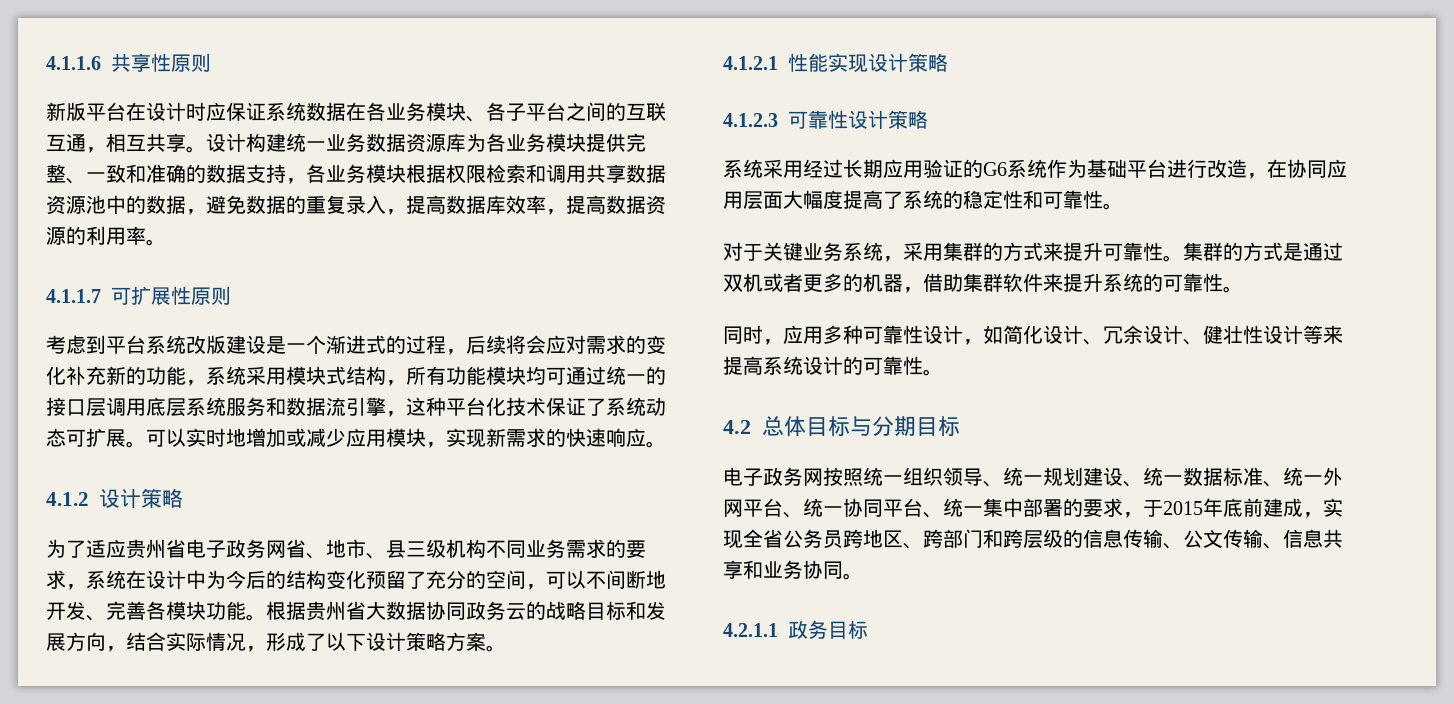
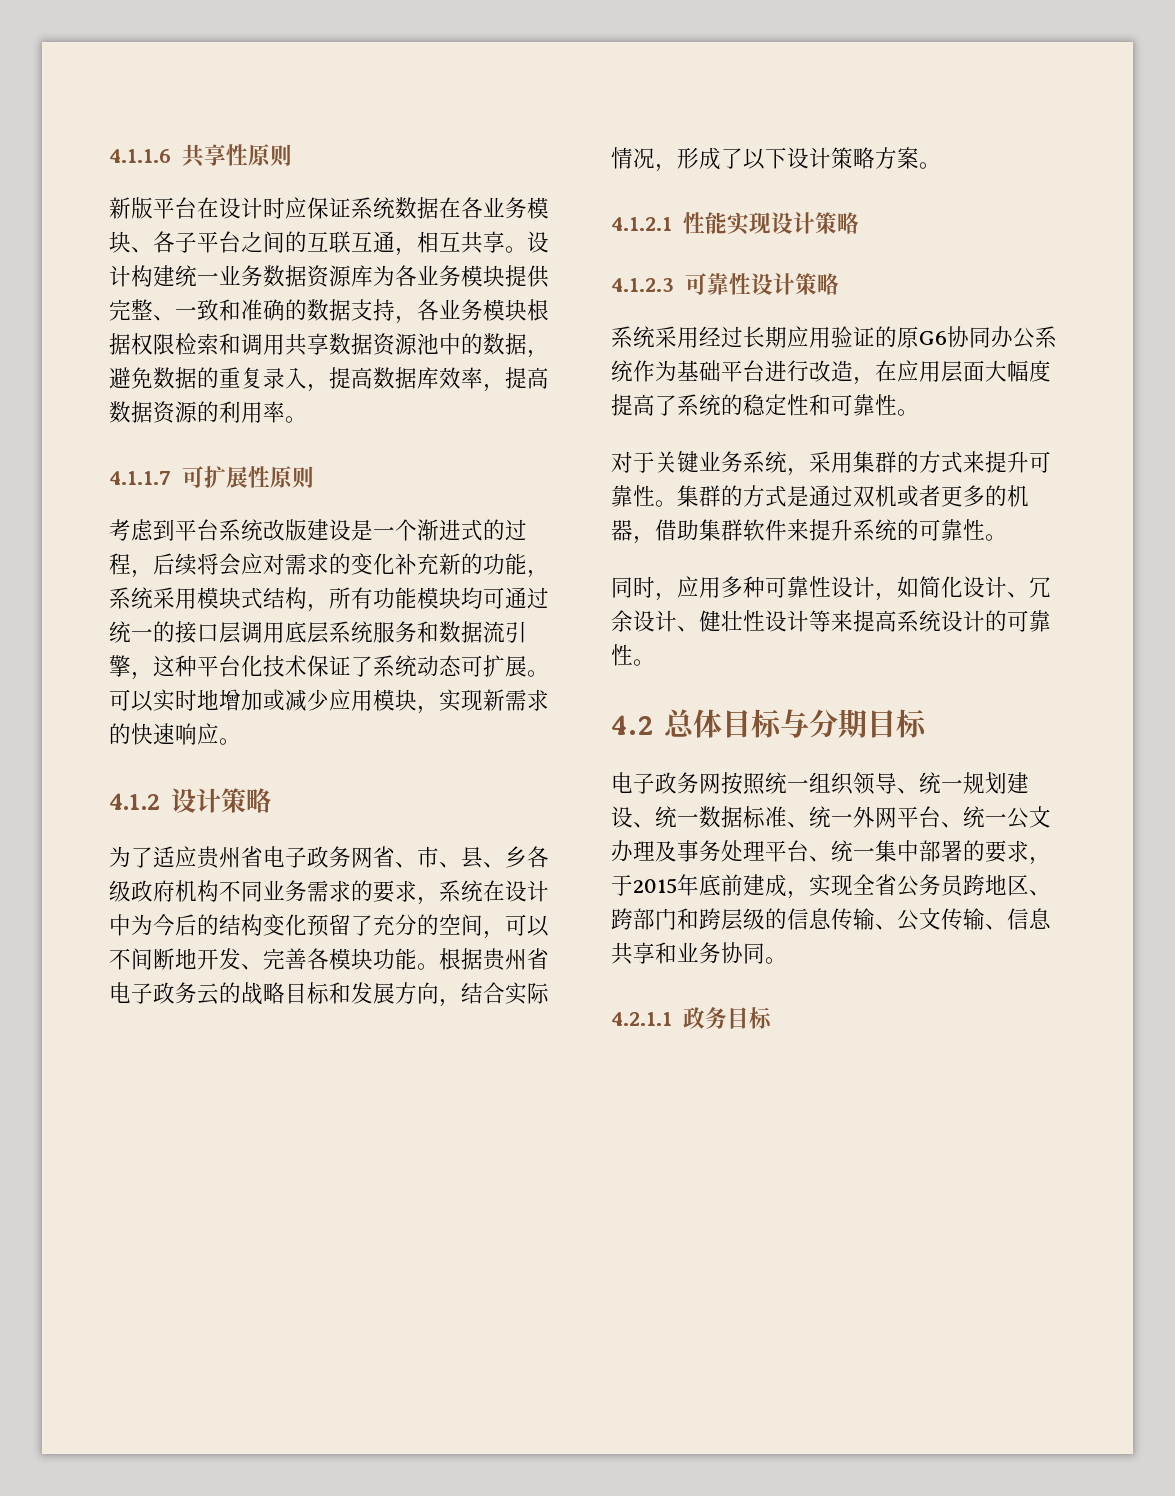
[326,539,446,559] 地市、县三级 -> [417,846,549,869] [109,880,175,902] 市、县、乡各级政府
[366,601,466,620] 大数据协同 -> [109,982,153,1004] 电子
[983,162,1007,176] G6 -> [897,326,1035,349] 原G6协同办公
[1287,159,1327,178] 协同 -> (897, 371) none
[843,498,883,517] 协同 -> [1007,806,1051,829] [611,840,765,862] 公文办理及事务处理

